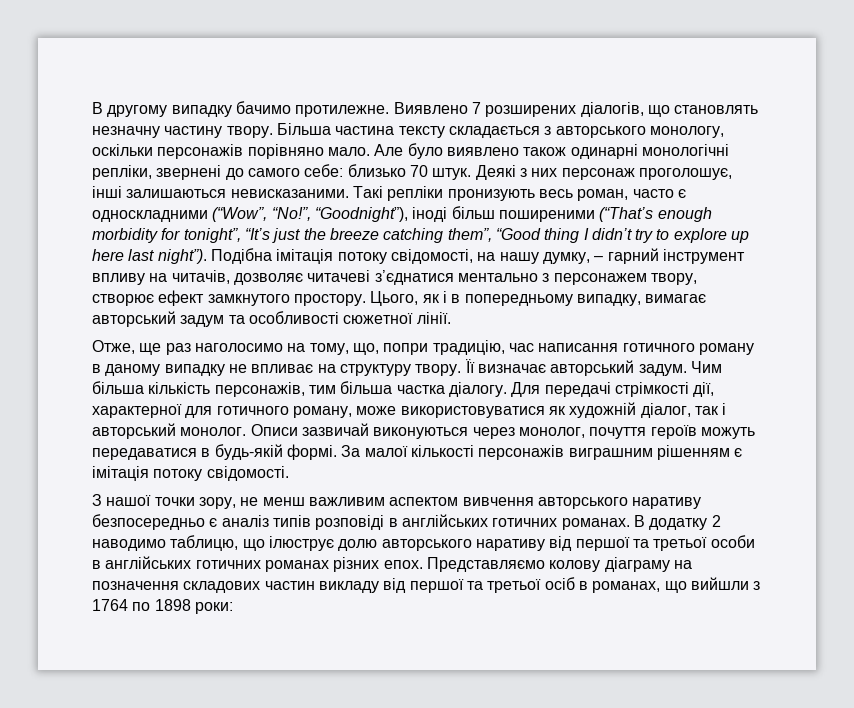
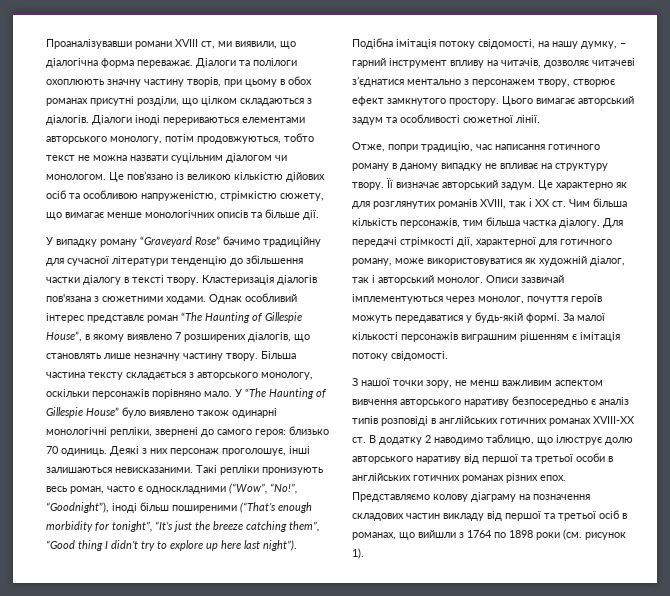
[92,101,468,117] В другому випадку бачимо протилежне. Виявлено -> [46,39,296,49] [46,58,297,68] [46,76,312,87] [46,96,312,106] [46,115,305,125] [46,133,314,144] [46,153,287,163] [46,171,325,182] [46,190,324,201] [46,209,319,220] [46,236,321,247] [46,255,303,266] [46,275,317,285] [46,293,297,304] [46,312,302,323] [46,331,172,342] Проаналізувавши романи XVIIІ ст, ми виявили, що діалогічна форма переважає. Діалоги та полілоги охоплюють значну частину творів, при цьому в обох романах присутні розділи, що цілком складаються з діалогів. Діалоги іноді перериваються елементами авторського монологу, потім продовжуються, тобто текст не можна назвати суцільним діалогом чи монологом. Це пов’язано із великою кількістю дійових осіб та особливою напруженістю, стрімкістю сюжету, що вимагає менше монологічних описів та більше дії. // У випадку роману “Graveyard Rose” бачимо традиційну для сучасної літератури тенденцію до збільшення частки діалогу в тексті твору. Кластеризація діалогів пов'язана з сюжетними ходами. Однак особливий інтерес представлє роман “The Haunting of Gillespie House”, в якому виявлено
(759, 109) none -> [104,353,131,359] лише
[374,144,404,156] Але -> [235,388,327,399] [46,407,119,418] У “The Haunting of Gillespie House”
[304,164,344,177] себе: -> [255,429,286,437] героя:
[432,168,472,180] штук. -> [61,448,107,456] одиниць.
[370,291,641,306] Цього, як і в попередньому випадку, -> [502,96,533,106] Цього
[139,343,379,355] ще раз наголосимо на тому, що, -> (385, 147) none
(687, 370) none -> [538,180,627,190] [352,198,566,209] Це характерно як для розглянутих романів XVIII, так i XX ст.
[373,427,469,439] виконуються -> [352,294,443,304] імплементуються
[201,448,211,457] в -> [466,315,472,323] у
[561,518,630,530] романах. -> [549,416,635,426] [352,437,366,443] романах XVIII-XX ст.
[194,602,233,614] роки: -> [536,529,626,540] [352,548,364,559] роки (см. рисунок 1).

